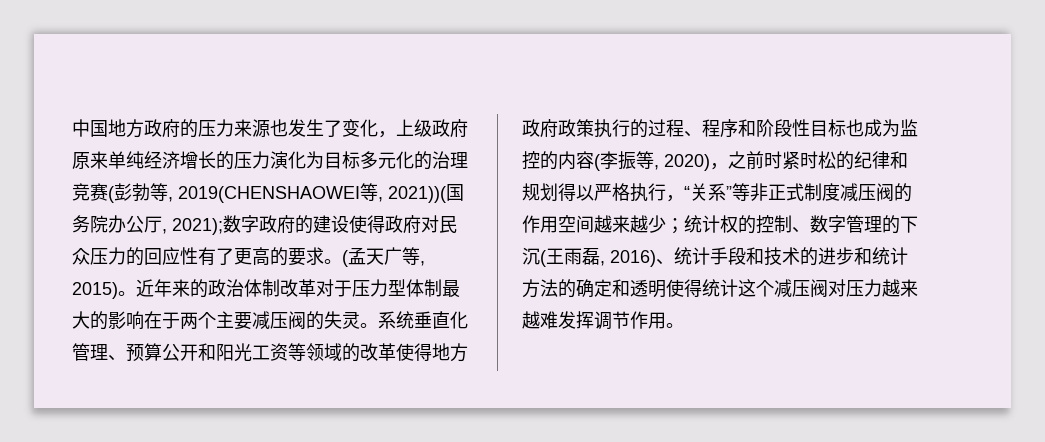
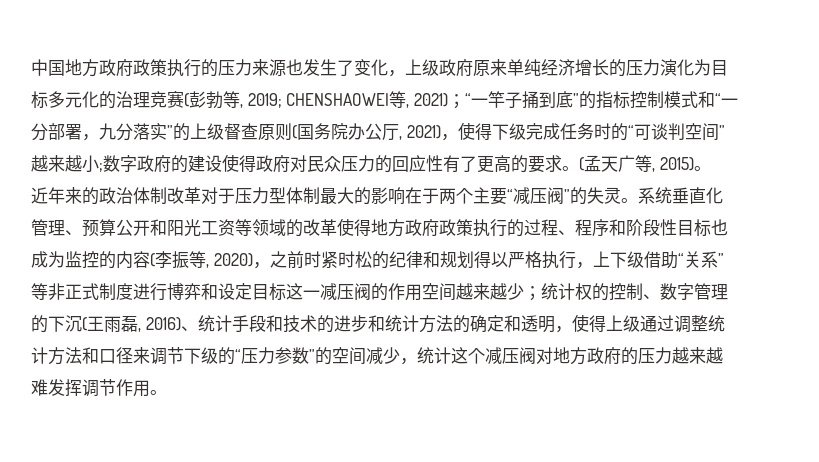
(180, 128) none -> [133,59,201,77] 政策执行
[178,183,464,203] [72,215,223,235] 2019(CHENSHAOWEI等, 2021))(国务院办公厅, 2021); -> [247,91,738,109] [31,122,725,141] [31,155,103,173] 2019; CHENSHAOWEI等, 2021)；“一竿子捅到底”的指标控制模式和“一分部署，九分落实”的上级督查原则(国务院办公厅, 2021)，使得下级完成任务时的“可谈判空间”越来越小;
(136, 293) none -> (711, 168) //
[252,311,306,330] 减压阀 -> [507,187,570,205] “减压阀”
(684, 198) none -> [592,251,678,269] 上下级借助
(840, 192) none -> [133,283,320,301] 进行博弈和设定目标这一
[666,279,702,297] 使得 -> [554,314,725,333] [31,347,417,365] ，使得上级通过调整统计方法和口径来调节下级的“压力参数”的空间减少，
(846, 288) none -> [553,347,638,365] 地方政府的

